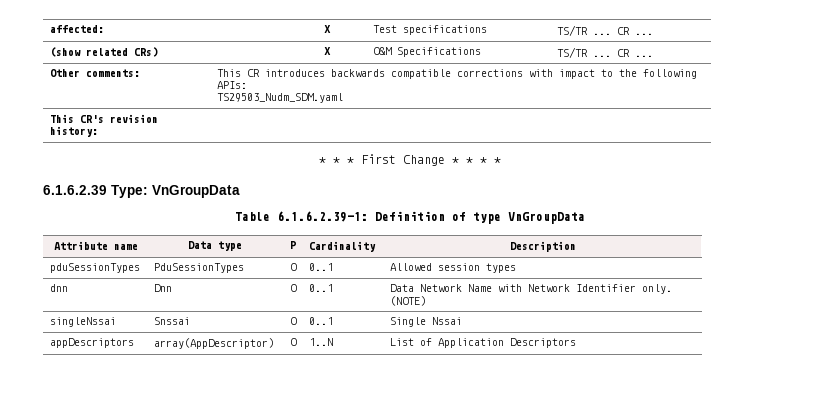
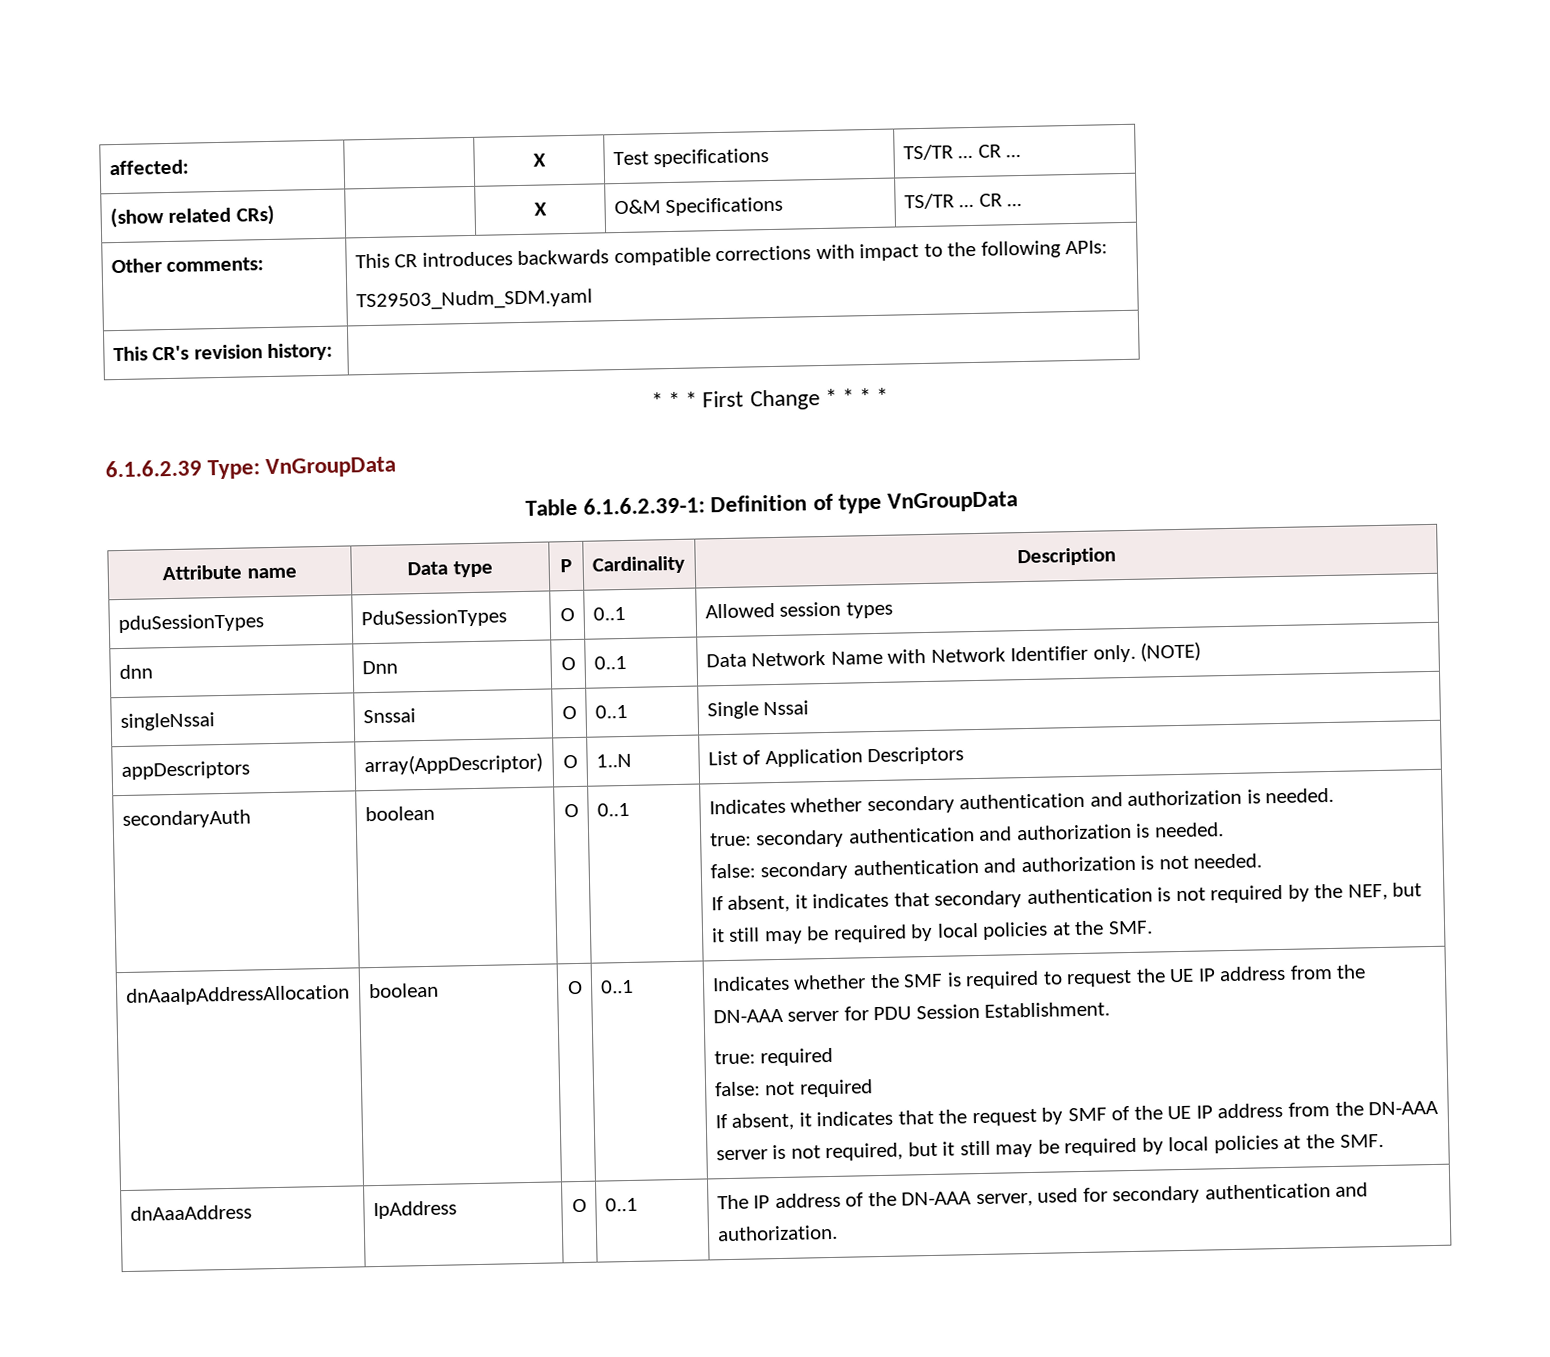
(576, 343) none -> [121,809,251,830] [364,805,435,822] [563,803,579,818] [596,802,630,817] [708,787,1335,815] [709,822,1224,849] [709,853,1263,881] [710,882,1423,913] [710,920,1153,945] [125,984,350,1006] [368,982,439,999] [566,980,583,995] [599,979,634,994] [711,964,1367,992] [712,1001,1111,1024] [713,1047,834,1067] [714,1079,873,1098] [714,1100,1440,1131] [715,1133,1384,1162] [129,1204,252,1221] [372,1200,457,1220] [571,1198,587,1213] [604,1197,638,1212] [716,1182,1369,1210] [716,1224,838,1242] // secondaryAuth | boolean | O | 0..1 | Indicates whether secondary authentication and authorization is needed. // true: secondary authentication and authorization is needed. // false: secondary authentication and authorization is not needed. // If absent, it indicates that secondary authentication is not required by the NEF, but it still may be required by local policies at the SMF. // dnAaaIpAddressAllocation | boolean | O | 0..1 | Indicates whether the SMF is required to request the UE IP address from the DN-AAA server for PDU Session Establishment. // true: required // false: not required // If absent, it indicates that the request by SMF of the UE IP address from the DN-AAA server is not required, but it still may be required by local policies at the SMF. // dnAaaAddress | IpAddress | O | 0..1 | The IP address of the DN-AAA server, used for secondary authentication and authorization.

